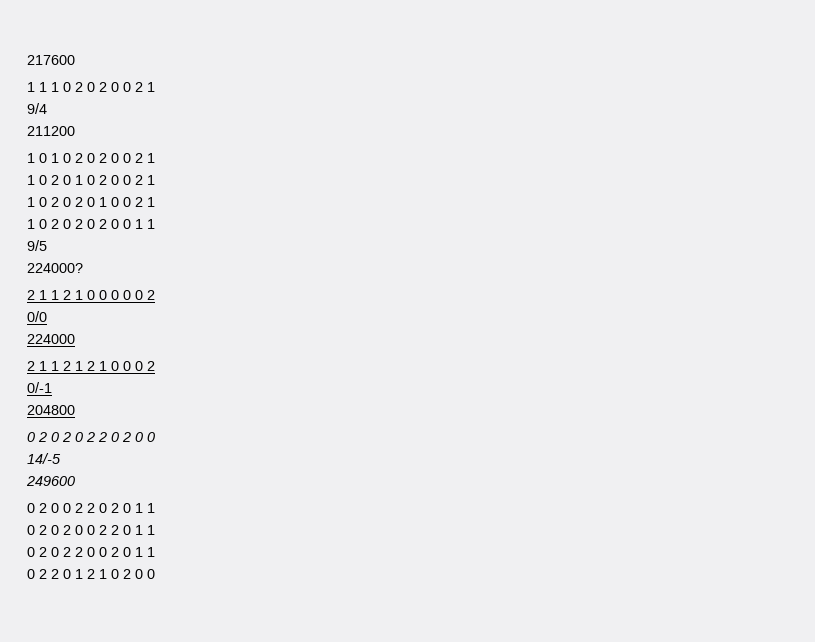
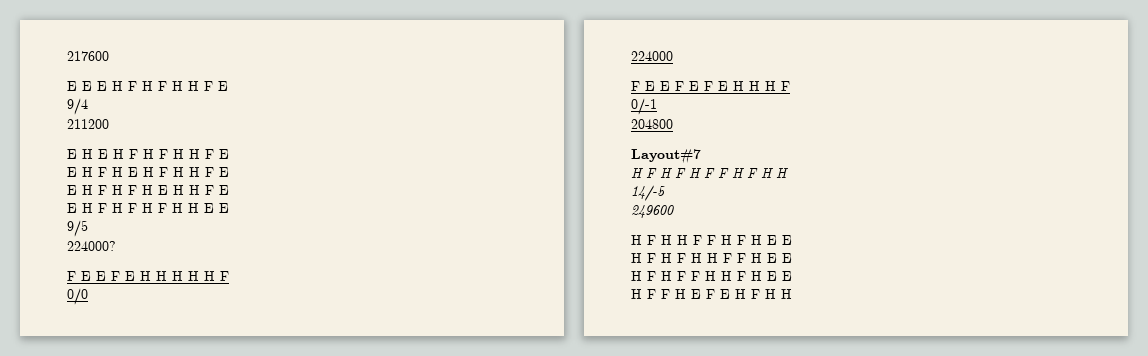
[27,82,155,92] [27,103,47,114] [27,126,75,136] [27,153,155,163] [27,175,155,185] [27,197,155,207] [27,219,155,229] [27,240,47,251] [27,263,83,273] [27,290,155,300] [27,311,47,322] [27,334,75,344] [27,361,155,371] [27,382,52,393] [27,405,75,415] [27,432,155,442] [27,453,61,464] [26,476,75,486] [27,503,155,513] [27,525,155,535] [27,547,155,557] [27,569,155,579] 1 1 1 0 2 0 2 0 0 2 1 // 9/4 // 211200 // 1 0 1 0 2 0 2 0 0 2 1 // 1 0 2 0 1 0 2 0 0 2 1 // 1 0 2 0 2 0 1 0 0 2 1 // 1 0 2 0 2 0 2 0 0 1 1 // 9/5 // 224000? // 2 1 1 2 1 0 0 0 0 0 2 // 0/0 // 224000 // 2 1 1 2 1 2 1 0 0 0 2 // 0/-1 // 204800 // 0 2 0 2 0 2 2 0 2 0 0 // 14/-5 // 249600 // 0 2 0 0 2 2 0 2 0 1 1 // 0 2 0 2 0 0 2 2 0 1 1 // 0 2 0 2 2 0 0 2 0 1 1 // 0 2 2 0 1 2 1 0 2 0 0 -> [67,81,228,91] [67,98,88,115] [67,119,109,129] [67,149,229,159] [67,167,229,177] [67,185,229,195] [67,203,229,213] [67,220,88,237] [67,241,116,251] [67,271,229,281] [67,288,88,305] [631,51,673,61] [631,81,790,91] [631,98,657,115] [631,119,673,129] [631,149,701,164] [631,168,788,178] [631,185,665,201] [631,205,674,218] [631,235,792,245] [631,253,792,263] [631,271,792,281] [631,289,792,299] E E E H F H F H H F E // 9/4 // 211200 // E H E H F H F H H F E // E H F H E H F H H F E // E H F H F H E H H F E // E H F H F H F H H E E // 9/5 // 224000? // F E E F E H H H H H F // 0/0 // 224000 // F E E F E F E H H H F // 0/-1 // 204800 // Layout#7 // H F H F H F F H F H H // 14/-5 // 249600 // H F H H F F H F H E E // H F H F H H F F H E E // H F H F F H H F H E E // H F F H E F E H F H H

